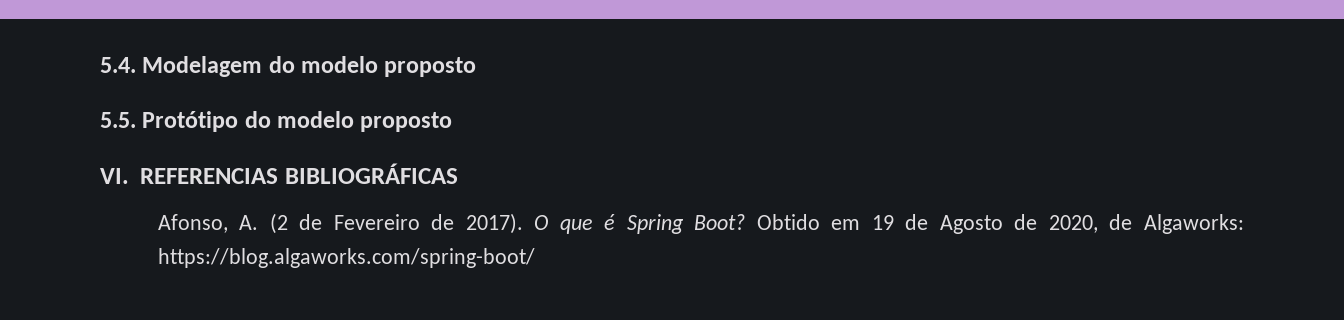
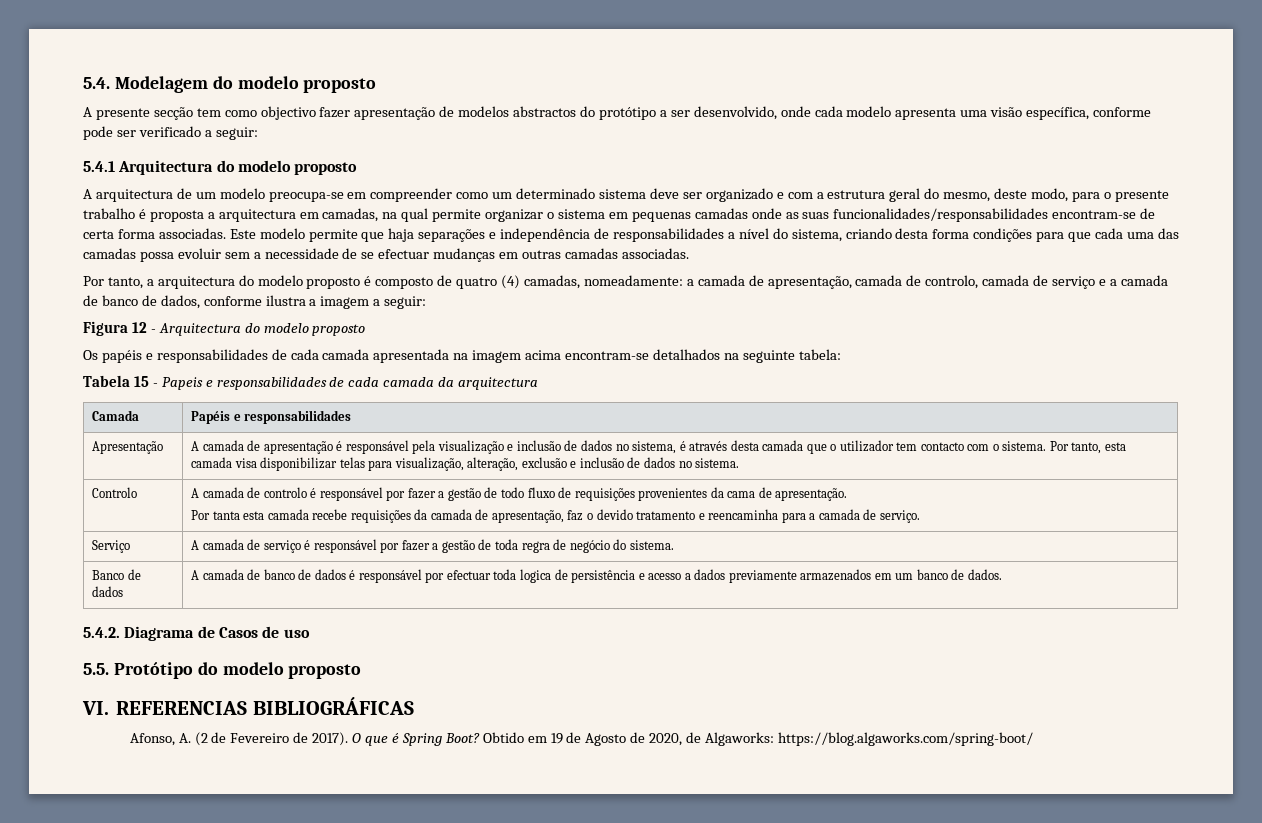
(477, 67) none -> [83,106,1152,120] [83,126,258,140] [83,160,358,175] [83,188,1169,202] [83,208,1156,222] [83,228,1179,242] [83,248,689,262] [83,275,1168,289] [83,295,427,309] [83,321,366,336] [83,349,841,363] [83,375,539,390] [92,410,140,421] [191,410,352,424] [92,441,164,454] [191,440,1126,454] [191,457,740,471] [92,487,138,498] [191,487,848,501] [191,509,920,523] [92,540,131,553] [191,539,674,553] [92,569,141,580] [92,586,124,597] [191,569,1002,583] [83,626,310,641] // A presente secção tem como objectivo fazer apresentação de modelos abstractos do protótipo a ser desenvolvido, onde cada modelo apresenta uma visão específica, conforme pode ser verificado a seguir: // 5.4.1 Arquitectura do modelo proposto // A arquitectura de um modelo preocupa-se em compreender como um determinado sistema deve ser organizado e com a estrutura geral do mesmo, deste modo, para o presente trabalho é proposta a arquitectura em camadas, na qual permite organizar o sistema em pequenas camadas onde as suas funcionalidades/responsabilidades encontram-se de certa forma associadas. Este modelo permite que haja separações e independência de responsabilidades a nível do sistema, criando desta forma condições para que cada uma das camadas possa evoluir sem a necessidade de se efectuar mudanças em outras camadas associadas. // Por tanto, a arquitectura do modelo proposto é composto de quatro (4) camadas, nomeadamente: a camada de apresentação, camada de controlo, camada de serviço e a camada de banco de dados, conforme ilustra a imagem a seguir: // Figura 12 - Arquitectura do modelo proposto // Os papéis e responsabilidades de cada camada apresentada na imagem acima encontram-se detalhados na seguinte tabela: // Tabela 15 - Papeis e responsabilidades de cada camada da arquitectura // Camada | Papéis e responsabilidades // Apresentação | A camada de apresentação é responsável pela visualização e inclusão de dados no sistema, é através desta camada que o utilizador tem contacto com o sistema. Por tanto, esta camada visa disponibilizar telas para visualização, alteração, exclusão e inclusão de dados no sistema. // Controlo | A camada de controlo é responsável por fazer a gestão de todo fluxo de requisições provenientes da cama de apresentação. // Por tanta esta camada recebe requisições da camada de apresentação, faz o devido tratamento e reencaminha para a camada de serviço. // Serviço | A camada de serviço é responsável por fazer a gestão de toda regra de negócio do sistema. // Banco de dados | A camada de banco de dados é responsável por efectuar toda logica de persistência e acesso a dados previamente armazenados em um banco de dados. // 5.4.2. Diagrama de Casos de uso

